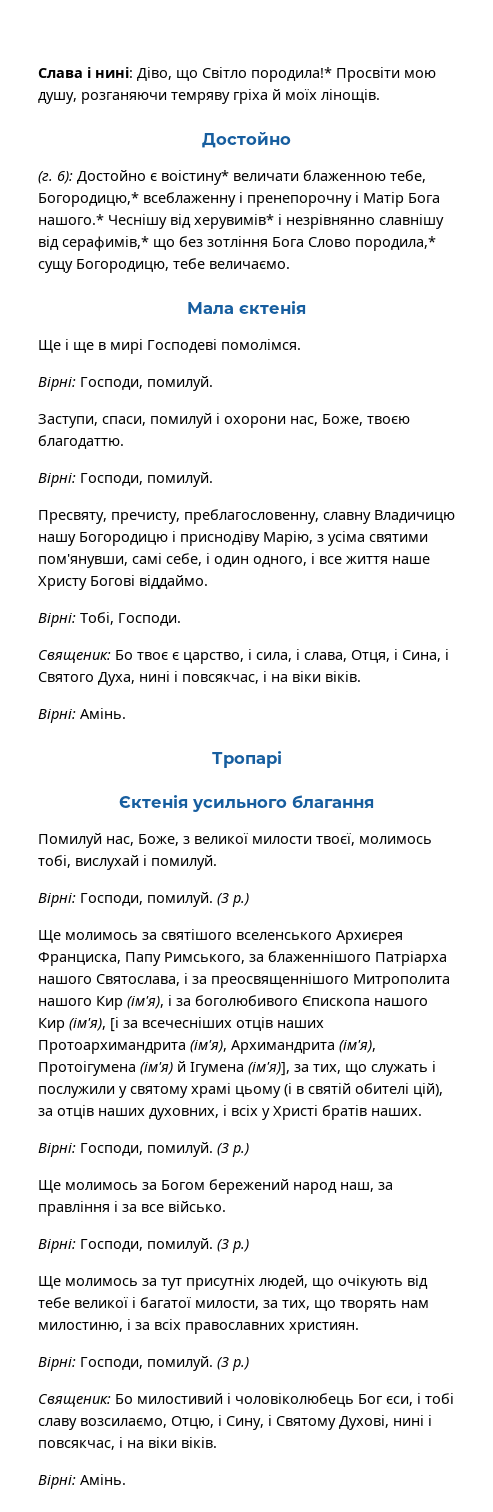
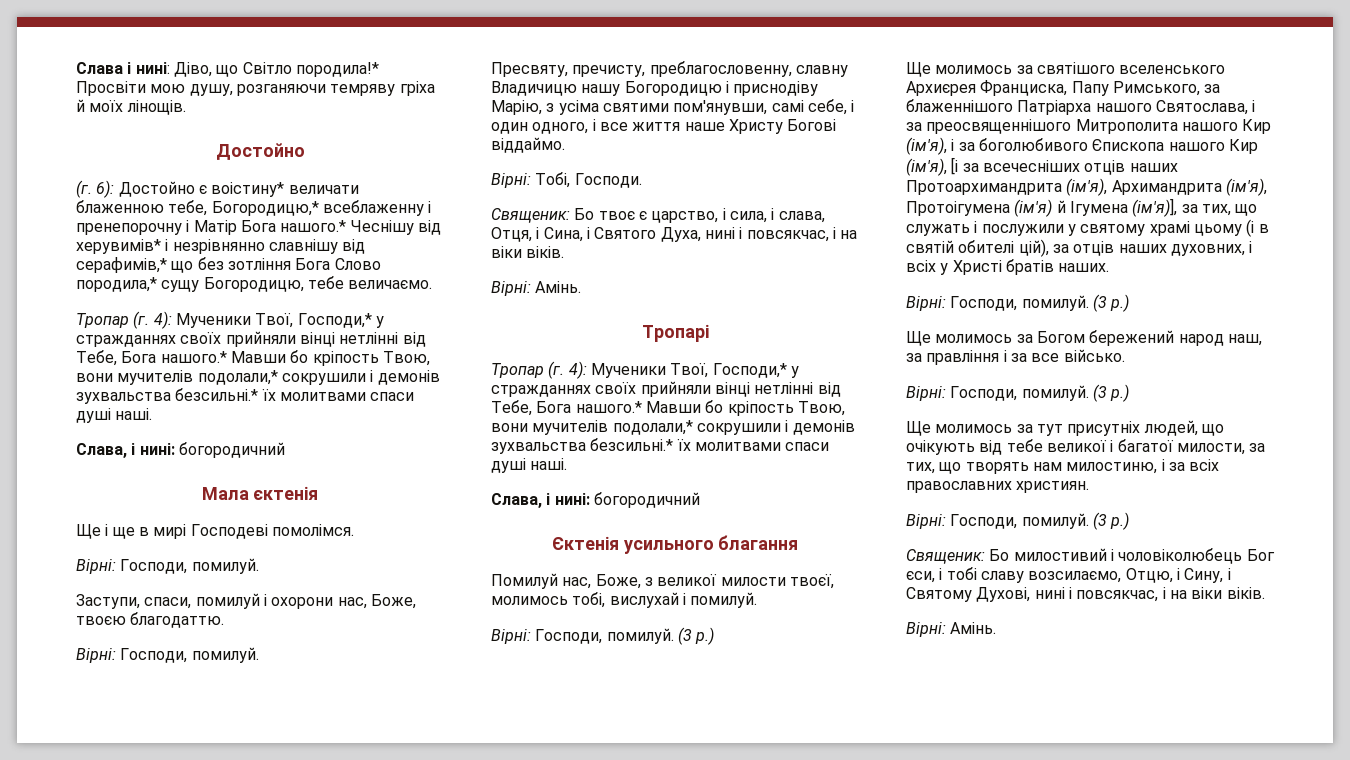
(290, 265) none -> [76,311,384,329] [76,331,426,347] [76,350,430,366] [76,370,440,385] [76,388,415,404] [76,408,153,423] [76,442,285,458] // Тропар (г. 4): Мученики Твої, Господи,* у стражданнях своїх прийняли вінці нетлінні від Тебе, Бога нашого.* Мавши бо кріпость Твою, вони мучителів подолали,* сокрушили і демонів зухвальства безсильні.* їх молитвами спаси душі наші. // Слава, і нині: богородичний
(282, 759) none -> [491,361,799,379] [491,381,841,397] [491,400,845,416] [491,420,855,435] [491,438,830,454] [491,458,568,473] [491,492,700,508] // Тропар (г. 4): Мученики Твої, Господи,* у стражданнях своїх прийняли вінці нетлінні від Тебе, Бога нашого.* Мавши бо кріпость Твою, вони мучителів подолали,* сокрушили і демонів зухвальства безсильні.* їх молитвами спаси душі наші. // Слава, і нині: богородичний

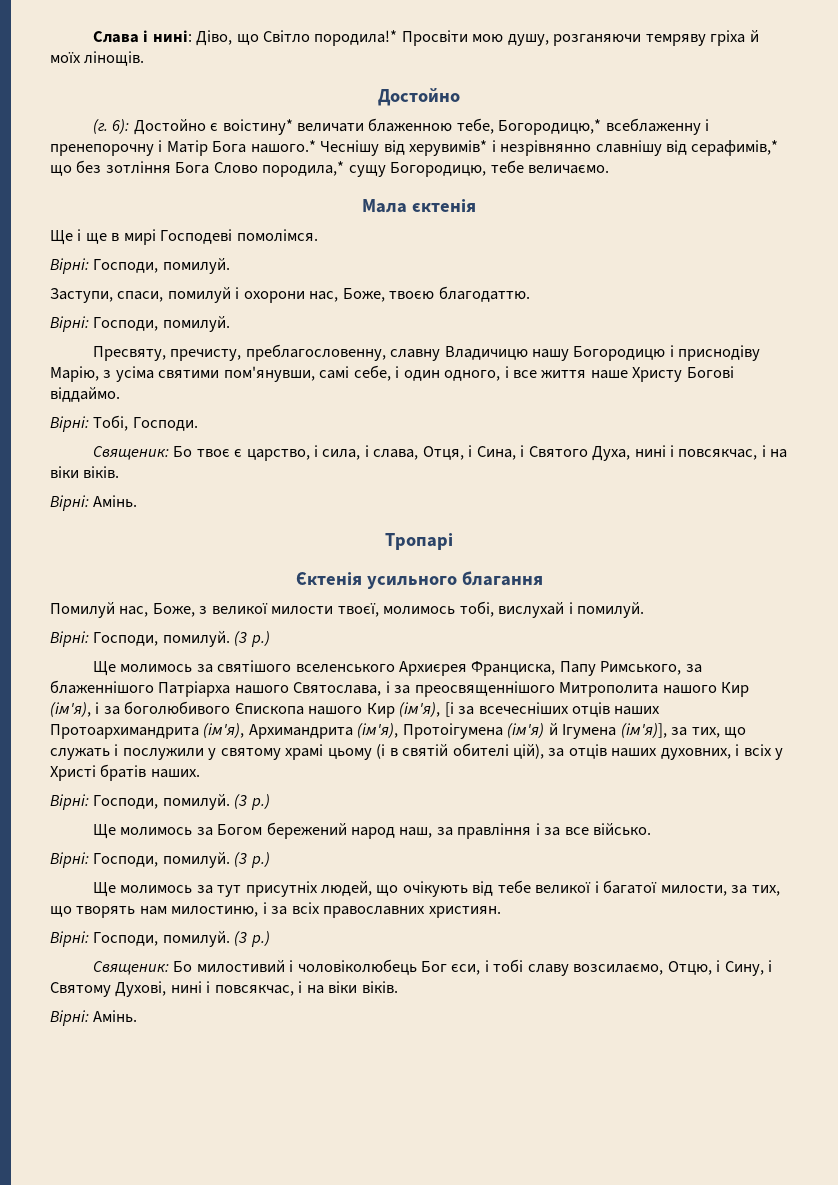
[76,311,384,329] [76,331,426,347] [76,350,430,366] [76,370,440,385] [76,388,415,404] [76,408,153,423] [76,442,285,458] // Тропар (г. 4): Мученики Твої, Господи,* у стражданнях своїх прийняли вінці нетлінні від Тебе, Бога нашого.* Мавши бо кріпость Твою, вони мучителів подолали,* сокрушили і демонів зухвальства безсильні.* їх молитвами спаси душі наші. // Слава, і нині: богородичний -> (610, 169) none
[491,361,799,379] [491,381,841,397] [491,400,845,416] [491,420,855,435] [491,438,830,454] [491,458,568,473] [491,492,700,508] // Тропар (г. 4): Мученики Твої, Господи,* у стражданнях своїх прийняли вінці нетлінні від Тебе, Бога нашого.* Мавши бо кріпость Твою, вони мучителів подолали,* сокрушили і демонів зухвальства безсильні.* їх молитвами спаси душі наші. // Слава, і нині: богородичний -> (453, 541) none

